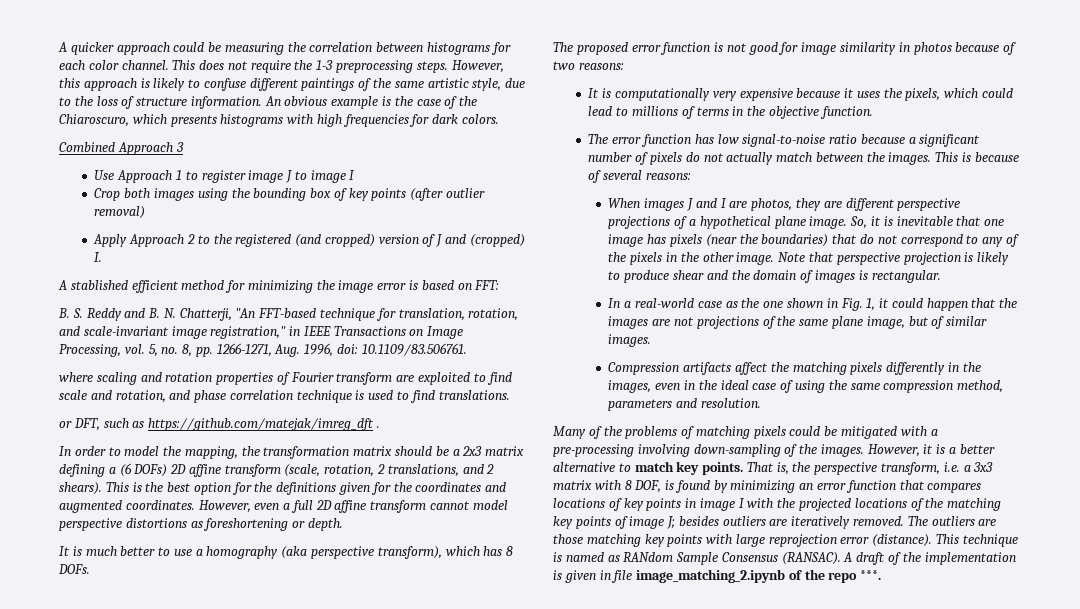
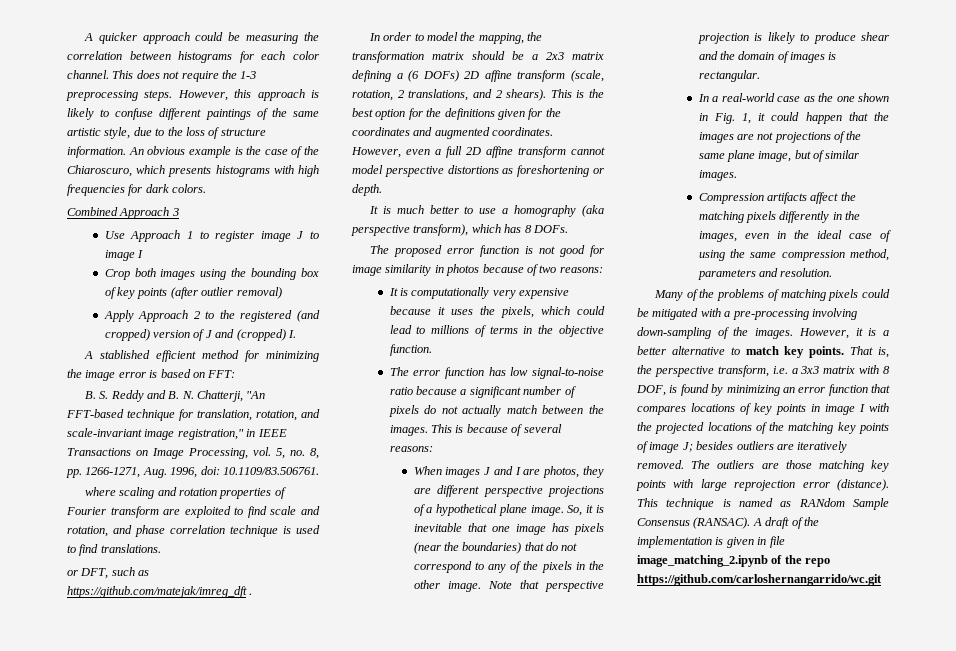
[860,570,882,580] ***. -> [637,574,882,586] https://github.com/carloshernangarrido/wc.git

